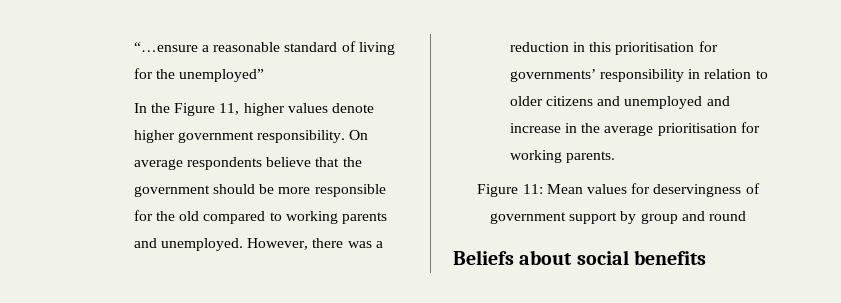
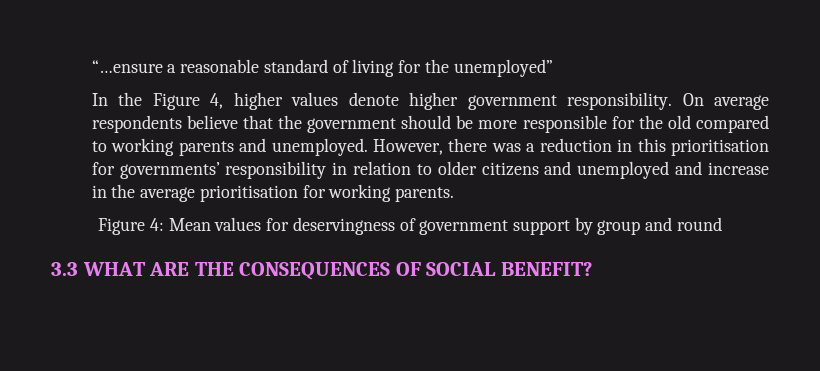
[219,103,240,115] 11, -> [210,93,224,109] 4,
[522,184,543,194] 11: -> [149,218,164,231] 4:
[453,250,707,265] Beliefs about social benefits -> [51,262,592,280] 3.3 WHAT ARE THE CONSEQUENCES OF SOCIAL BENEFIT?

